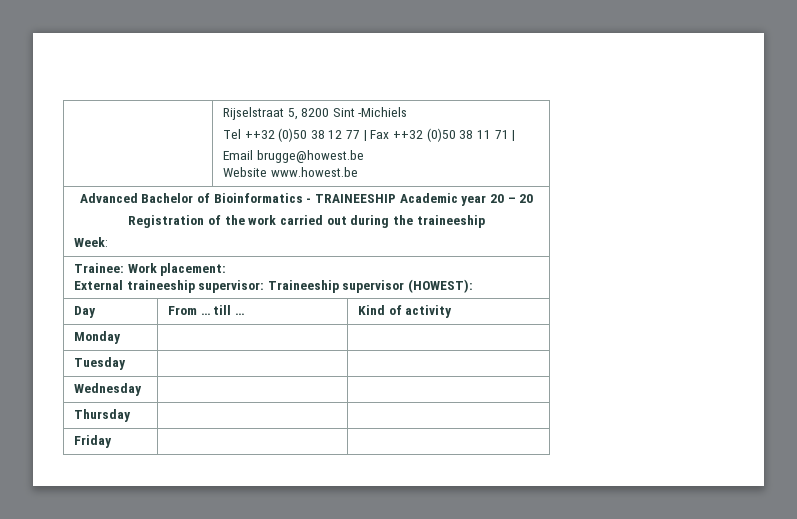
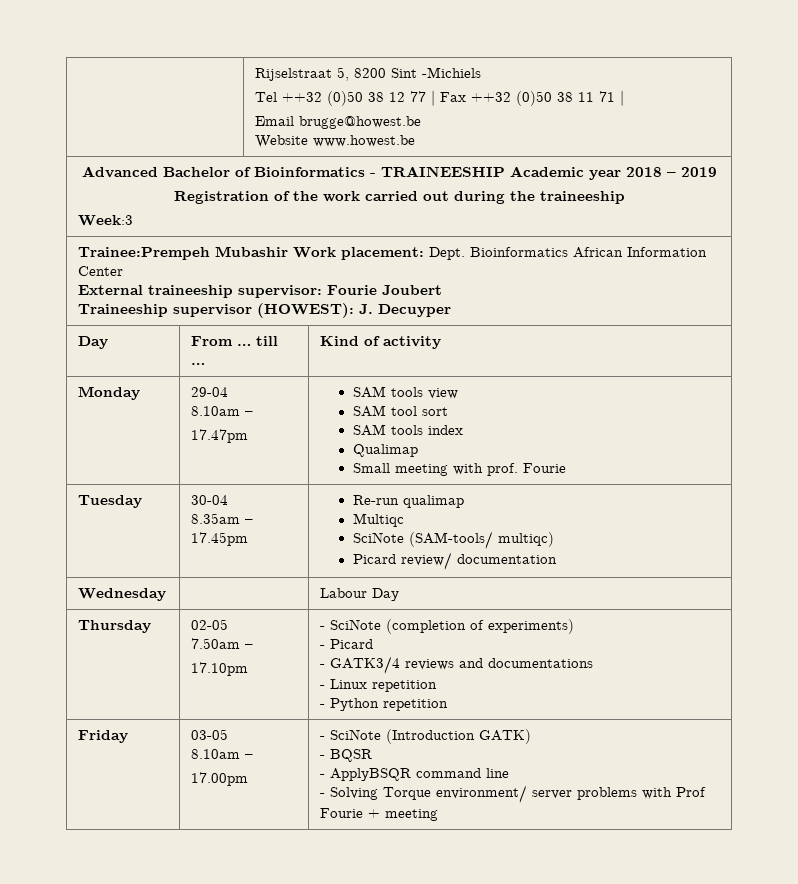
[489,194,534,203] 20 – 20 -> [625,167,717,177] 2018 – 2019
[73,237,108,247] [73,263,124,273] Week: // Trainee: -> [78,215,134,226] [78,246,289,260] Week:3 // Trainee:Prempeh Mubashir
(227, 269) none -> [429,247,708,260] [78,266,124,276] Dept. Bioinformatics African Information Center
(265, 286) none -> [327,285,443,295] Fourie Joubert //
(474, 286) none -> [359,304,452,317] J. Decuyper
[73,357,126,370] | // Tuesday | | -> [191,387,229,397] [191,406,254,416] [191,429,249,443] [352,386,458,399] [352,405,448,417] [352,424,463,436] [352,444,418,457] [352,463,566,476] [78,495,143,508] [191,495,229,505] [191,513,254,524] [191,532,249,546] [352,495,464,508] [352,513,404,527] [352,531,554,549] [352,552,557,570] 29-04 // 8.10am – // 17.47pm | SAM tools view // SAM tool sort // SAM tools index // Qualimap // Small meeting with prof. Fourie // Tuesday | 30-04 // 8.35am – 17.45pm | Re-run qualimap // Multiqc // SciNote (SAM-tools/ multiqc) // Picard review/ documentation
(142, 389) none -> [320,588,400,601] Labour Day
[73,435,112,448] | // Friday | | -> [191,619,229,630] [191,638,254,649] [191,662,249,676] [320,619,575,634] [320,639,374,649] [320,656,594,674] [320,679,438,692] [320,698,449,711] [78,730,129,743] [191,729,229,740] [191,749,254,759] [191,772,249,786] [320,729,532,744] [320,749,373,762] [320,768,510,781] [320,785,707,803] [320,808,439,821] 02-05 // 7.50am – // 17.10pm | - SciNote (completion of experiments) // - Picard // - GATK3/4 reviews and documentations // - Linux repetition // - Python repetition // Friday | 03-05 // 8.10am – // 17.00pm | - SciNote (Introduction GATK) // - BQSR // - ApplyBSQR command line // - Solving Torque environment/ server problems with Prof Fourie + meeting

